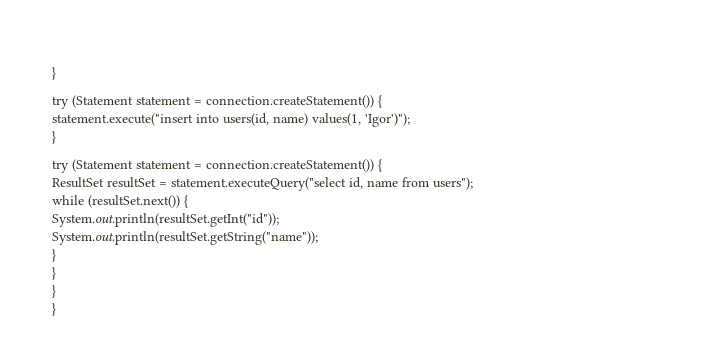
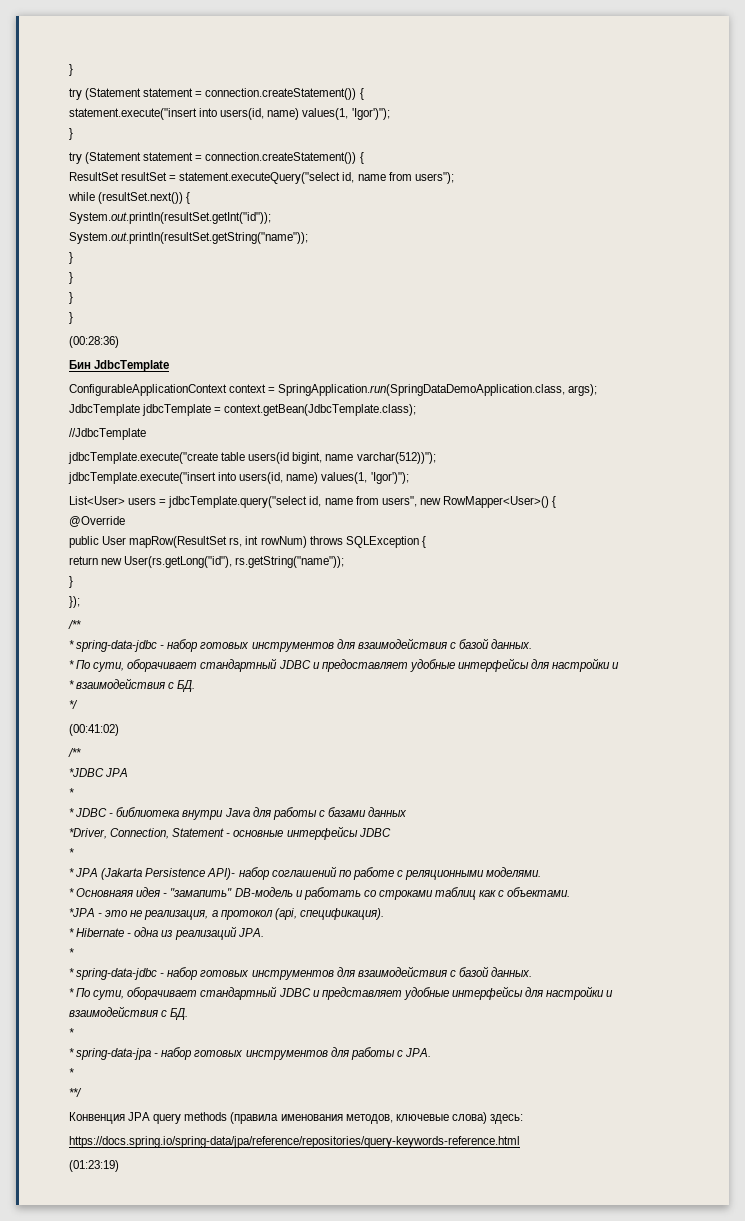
(56, 309) none -> [69,336,119,348] [69,360,170,372] [69,384,598,396] [69,404,417,416] [69,428,146,440] [68,452,436,464] [68,472,409,484] [69,496,557,508] [69,516,125,527] [69,536,426,548] [69,556,345,568] [69,576,73,588] [69,596,80,608] [68,620,81,629] [69,638,533,652] [69,658,620,672] [69,678,196,692] [69,700,78,709] [69,724,119,736] [68,748,81,757] [69,768,129,777] [69,788,74,797] [69,807,408,820] [69,826,391,840] [69,848,74,857] [69,866,542,880] [69,887,571,900] [69,908,384,920] [69,926,264,940] [69,948,74,957] [69,966,533,980] [69,986,614,1000] [69,1006,189,1020] [69,1028,74,1037] [69,1047,431,1060] [69,1068,74,1077] [69,1088,82,1097] [69,1112,523,1124] [69,1136,520,1148] [69,1160,119,1172] // (00:28:36) // Бин JdbcTemplate // ConfigurableApplicationContext context = SpringApplication.run(SpringDataDemoApplication.class, args); // JdbcTemplate jdbcTemplate = context.getBean(JdbcTemplate.class); // //JdbcTemplate // jdbcTemplate.execute("create table users(id bigint, name varchar(512))"); // jdbcTemplate.execute("insert into users(id, name) values(1, 'Igor')"); // List<User> users = jdbcTemplate.query("select id, name from users", new RowMapper<User>() { // @Override // public User mapRow(ResultSet rs, int rowNum) throws SQLException { // return new User(rs.getLong("id"), rs.getString("name")); // } // }); // /** // * spring-data-jdbc - набор готовых инструментов для взаимодействия с базой данных. // * По сути, оборачивает стандартный JDBC и предоставляет удобные интерфейсы для настройки и // * взаимодействия с БД. // */ // (00:41:02) // /** // *JDBC JPA // * // * JDBC - библиотека внутри Java для работы с базами данных // *Driver, Connection, Statement - основные интерфейсы JDBC // * // * JPA (Jakarta Persistence API)- набор соглашений по работе с реляционными моделями. // * Основнаяя идея - "замапить" DB-модель и работать со строками таблиц как с объектами. // *JPA - это не реализация, а протокол (api, спецификация). // * Hibernate - одна из реализаций JPA. // * // * spring-data-jdbc - набор готовых инструментов для взаимодействия с базой данных. // * По сути, оборачивает стандартный JDBC и представляет удобные интерфейсы для настройки и взаимодействия с БД. // * // * spring-data-jpa - набор готовых инструментов для работы с JPA. // * // **/ // Конвенция JPA query methods (правила именования методов, ключевые слова) здесь: // https://docs.spring.io/spring-data/jpa/reference/repositories/query-keywords-reference.html // (01:23:19)

